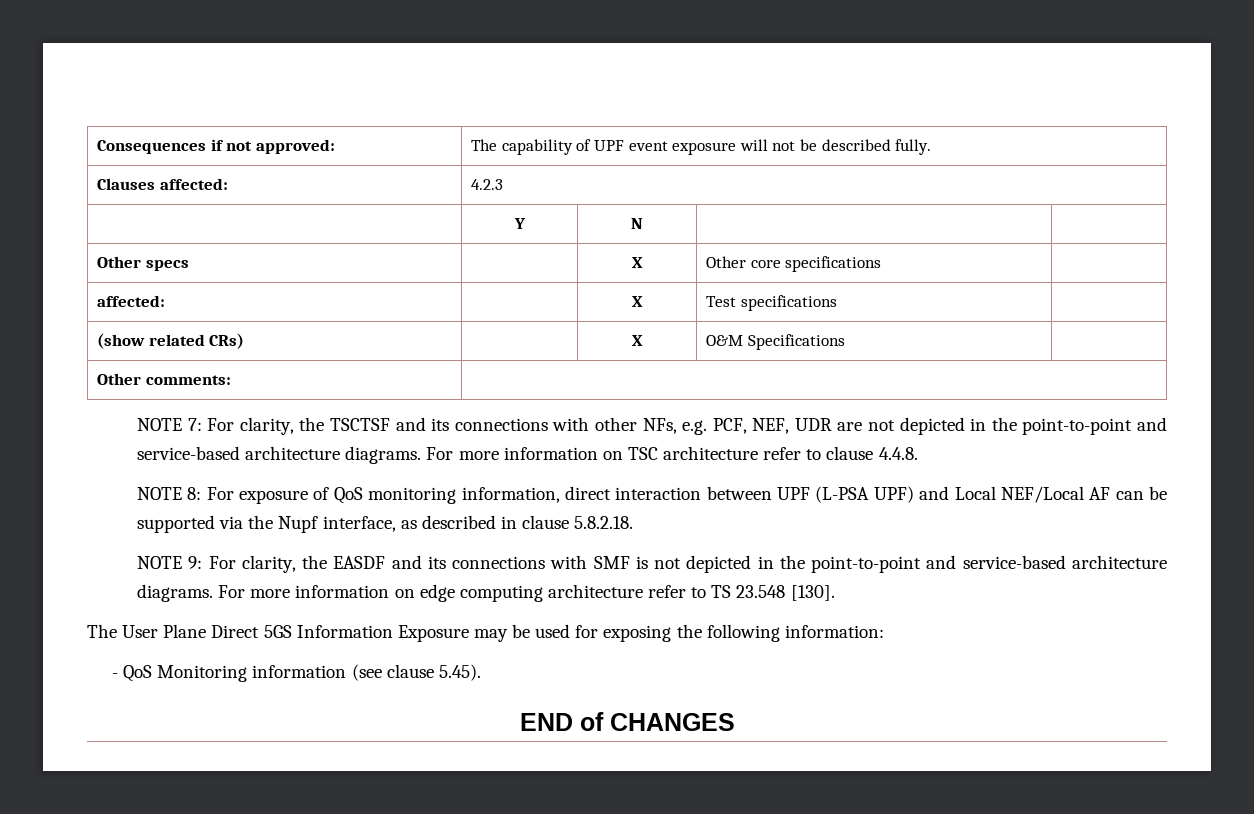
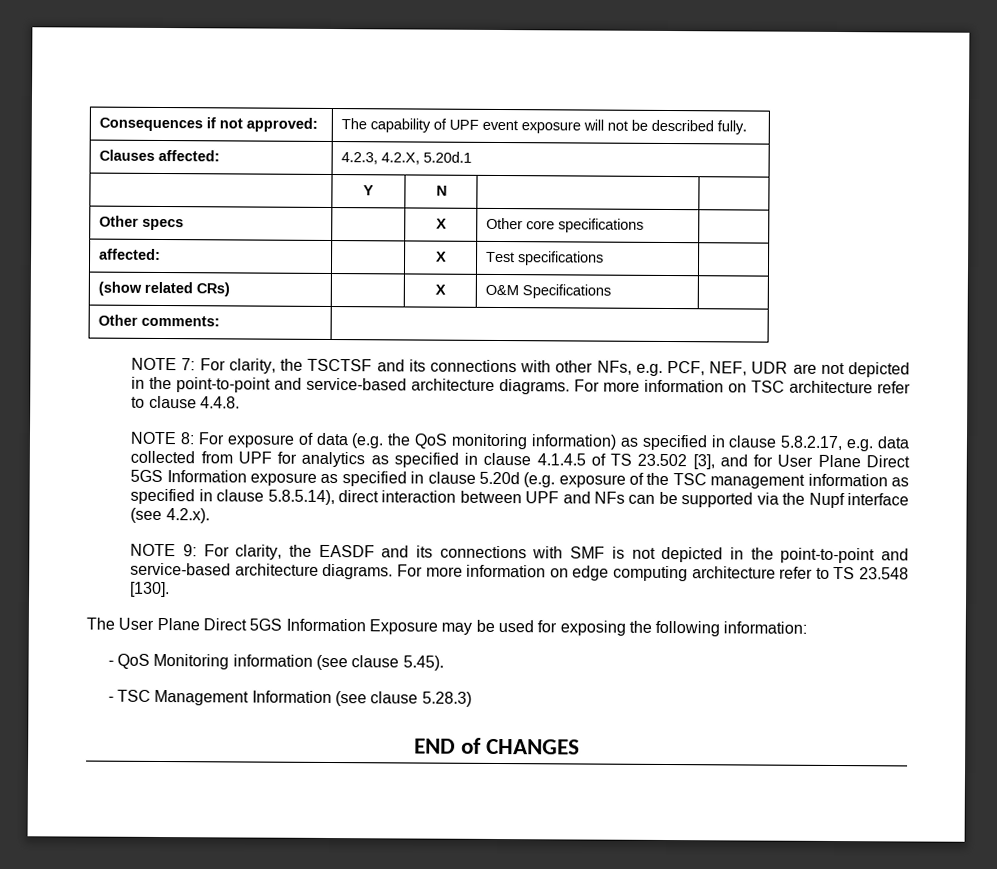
[471,179,504,190] 4.2.3 -> [341,151,473,165] 4.2.3, 4.2.X, 5.20d.1
[333,486,1111,504] QoS monitoring information, direct interaction between UPF (L-PSA UPF) and Local NEF/Local AF -> [315,432,910,452] [130,450,911,470] [130,469,910,489] [130,488,626,506] data (e.g. the QoS monitoring information) as specified in clause 5.8.2.17, e.g. data collected from UPF for analytics as specified in clause 4.1.4.5 of TS 23.502 [3], and for User Plane Direct 5GS Information exposure as specified in clause 5.20d (e.g. exposure of the TSC management information as specified in clause 5.8.5.14), direct interaction between UPF and NFs
[322,515,634,532] interface, as described in clause 5.8.2.18. -> [846,493,909,506] [130,507,210,524] interface (see 4.2.x).
(481, 672) none -> [107,689,472,707] // - TSC Management Information (see clause 5.28.3)

